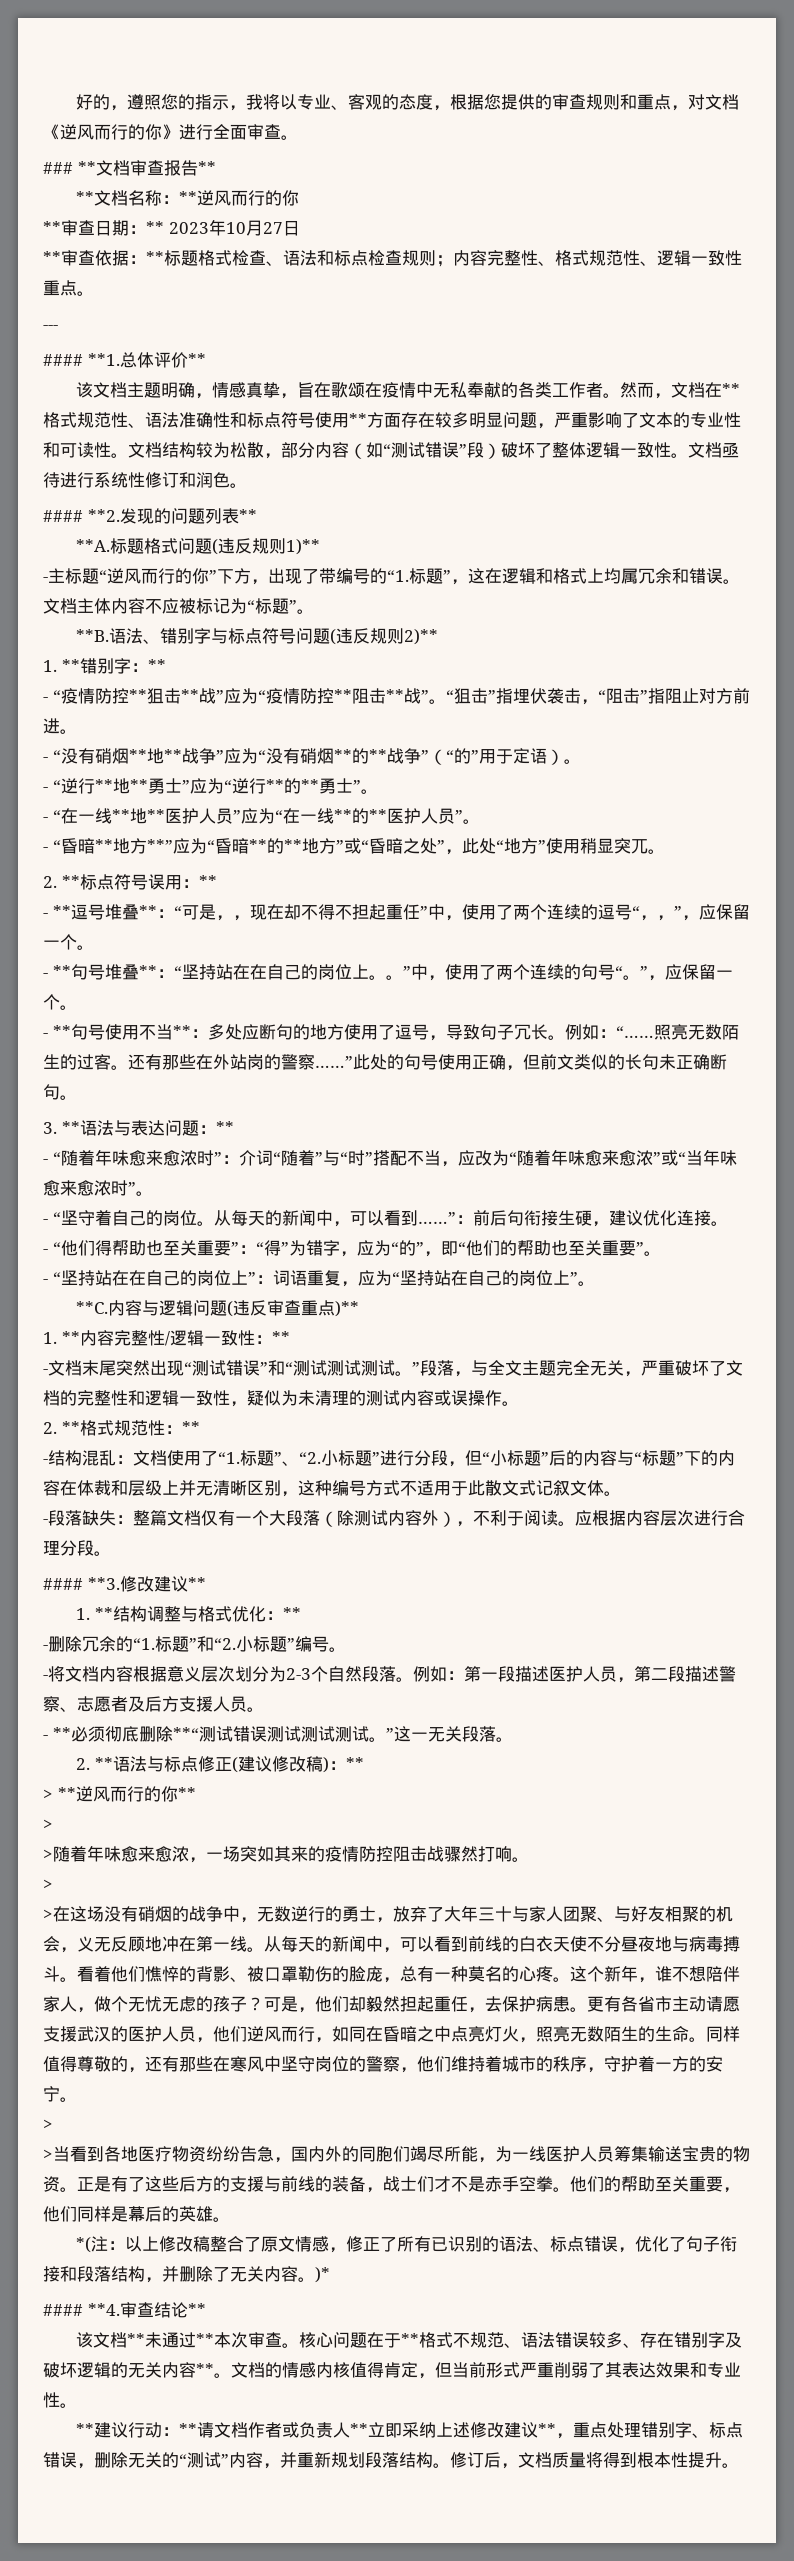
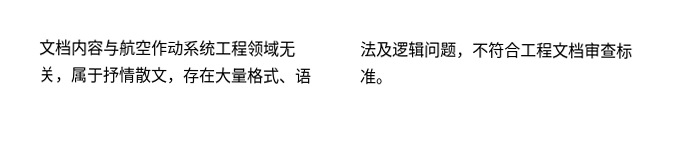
[76,94,740,111] [43,124,298,140] [43,160,216,176] [76,190,300,206] [43,219,300,236] [43,250,742,267] [43,280,94,296] [43,325,58,330] [43,352,206,368] [76,382,741,399] [43,412,741,429] [43,442,739,459] [43,472,247,488] [43,508,257,524] [76,538,321,555] [43,568,740,585] [43,598,314,614] [76,628,439,645] [43,658,166,674] [43,688,750,705] [43,718,77,734] [43,748,581,765] [43,778,378,794] [43,808,480,824] [43,838,665,855] [43,874,217,890] [43,904,750,921] [43,934,94,950] [43,964,733,981] [43,994,77,1010] [43,1024,739,1041] [43,1054,727,1071] [43,1084,77,1100] [43,1120,234,1136] [43,1149,737,1167] [43,1180,153,1196] [43,1210,728,1227] [43,1240,661,1257] [43,1270,595,1287] [76,1300,360,1317] [43,1330,290,1346] [43,1360,743,1377] [43,1390,519,1407] [43,1420,200,1436] [43,1450,735,1467] [43,1480,621,1497] [43,1510,745,1527] [43,1540,111,1556] [43,1576,206,1592] [76,1606,301,1622] [43,1636,346,1652] [43,1666,736,1683] [43,1696,264,1712] [43,1726,513,1742] [76,1756,364,1773] [43,1786,196,1802] [43,1819,53,1830] [43,1845,529,1863] [43,1879,53,1890] [43,1905,733,1923] [43,1936,740,1953] [43,1965,740,1983] [43,1996,740,2013] [43,2026,740,2043] [43,2056,723,2073] [43,2086,77,2102] [43,2119,53,2130] [43,2146,750,2163] [43,2176,740,2193] [43,2206,230,2222] [76,2236,738,2253] [43,2266,330,2283] [43,2302,206,2318] [76,2332,743,2348] [43,2362,741,2379] [43,2392,77,2408] [76,2422,744,2439] [43,2452,722,2469] 好的，遵照您的指示，我将以专业、客观的态度，根据您提供的审查规则和重点，对文档《逆风而行的你》进行全面审查。 // ### **文档审查报告** // **文档名称：**逆风而行的你 // **审查日期：** 2023年10月27日 // **审查依据：**标题格式检查、语法和标点检查规则；内容完整性、格式规范性、逻辑一致性重点。 // --- // #### **1.总体评价** // 该文档主题明确，情感真挚，旨在歌颂在疫情中无私奉献的各类工作者。然而，文档在**格式规范性、语法准确性和标点符号使用**方面存在较多明显问题，严重影响了文本的专业性和可读性。文档结构较为松散，部分内容（如“测试错误”段）破坏了整体逻辑一致性。文档亟待进行系统性修订和润色。 // #### **2.发现的问题列表** // **A.标题格式问题(违反规则1)** // -主标题“逆风而行的你”下方，出现了带编号的“1.标题”，这在逻辑和格式上均属冗余和错误。文档主体内容不应被标记为“标题”。 // **B.语法、错别字与标点符号问题(违反规则2)** // 1. **错别字：** // - “疫情防控**狙击**战”应为“疫情防控**阻击**战”。“狙击”指埋伏袭击，“阻击”指阻止对方前进。 // - “没有硝烟**地**战争”应为“没有硝烟**的**战争”（“的”用于定语）。 // - “逆行**地**勇士”应为“逆行**的**勇士”。 // - “在一线**地**医护人员”应为“在一线**的**医护人员”。 // - “昏暗**地方**”应为“昏暗**的**地方”或“昏暗之处”，此处“地方”使用稍显突兀。 // 2. **标点符号误用：** // - **逗号堆叠**：“可是，，现在却不得不担起重任”中，使用了两个连续的逗号“，，”，应保留一个。 // - **句号堆叠**：“坚持站在在自己的岗位上。。”中，使用了两个连续的句号“。”，应保留一个。 // - **句号使用不当**：多处应断句的地方使用了逗号，导致句子冗长。例如：“……照亮无数陌生的过客。还有那些在外站岗的警察……”此处的句号使用正确，但前文类似的长句未正确断句。 // 3. **语法与表达问题：** // - “随着年味愈来愈浓时”：介词“随着”与“时”搭配不当，应改为“随着年味愈来愈浓”或“当年味愈来愈浓时”。 // - “坚守着自己的岗位。从每天的新闻中，可以看到……”：前后句衔接生硬，建议优化连接。 // - “他们得帮助也至关重要”：“得”为错字，应为“的”，即“他们的帮助也至关重要”。 // - “坚持站在在自己的岗位上”：词语重复，应为“坚持站在自己的岗位上”。 // **C.内容与逻辑问题(违反审查重点)** // 1. **内容完整性/逻辑一致性：** // -文档末尾突然出现“测试错误”和“测试测试测试。”段落，与全文主题完全无关，严重破坏了文档的完整性和逻辑一致性，疑似为未清理的测试内容或误操作。 // 2. **格式规范性：** // -结构混乱：文档使用了“1.标题”、“2.小标题”进行分段，但“小标题”后的内容与“标题”下的内容在体裁和层级上并无清晰区别，这种编号方式不适用于此散文式记叙文体。 // -段落缺失：整篇文档仅有一个大段落（除测试内容外），不利于阅读。应根据内容层次进行合理分段。 // #### **3.修改建议** // 1. **结构调整与格式优化：** // -删除冗余的“1.标题”和“2.小标题”编号。 // -将文档内容根据意义层次划分为2-3个自然段落。例如：第一段描述医护人员，第二段描述警察、志愿者及后方支援人员。 // - **必须彻底删除**“测试错误测试测试测试。”这一无关段落。 // 2. **语法与标点修正(建议修改稿)：** // > **逆风而行的你** // > // >随着年味愈来愈浓，一场突如其来的疫情防控阻击战骤然打响。 // > // >在这场没有硝烟的战争中，无数逆行的勇士，放弃了大年三十与家人团聚、与好友相聚的机会，义无反顾地冲在第一线。从每天的新闻中，可以看到前线的白衣天使不分昼夜地与病毒搏斗。看着他们憔悴的背影、被口罩勒伤的脸庞，总有一种莫名的心疼。这个新年，谁不想陪伴家人，做个无忧无虑的孩子？可是，他们却毅然担起重任，去保护病患。更有各省市主动请愿支援武汉的医护人员，他们逆风而行，如同在昏暗之中点亮灯火，照亮无数陌生的生命。同样值得尊敬的，还有那些在寒风中坚守岗位的警察，他们维持着城市的秩序，守护着一方的安宁。 // > // >当看到各地医疗物资纷纷告急，国内外的同胞们竭尽所能，为一线医护人员筹集输送宝贵的物资。正是有了这些后方的支援与前线的装备，战士们才不是赤手空拳。他们的帮助至关重要，他们同样是幕后的英雄。 // *(注：以上修改稿整合了原文情感，修正了所有已识别的语法、标点错误，优化了句子衔接和段落结构，并删除了无关内容。)* // #### **4.审查结论** // 该文档**未通过**本次审查。核心问题在于**格式不规范、语法错误较多、存在错别字及破坏逻辑的无关内容**。文档的情感内核值得肯定，但当前形式严重削弱了其表达效果和专业性。 // **建议行动：**请文档作者或负责人**立即采纳上述修改建议**，重点处理错别字、标点错误，删除无关的“测试”内容，并重新规划段落结构。修订后，文档质量将得到根本性提升 -> [39,39,296,58] [39,66,312,85] [360,41,633,60] [359,68,377,85] 文档内容与航空作动系统工程领域无关，属于抒情散文，存在大量格式、语法及逻辑问题，不符合工程文档审查标准

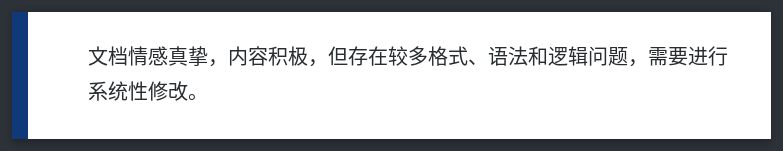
[39,39,296,58] [39,66,248,85] 文档内容与航空作动系统工程领域无关，属于抒情散文，存在大量 -> [88,46,428,67] 文档情感真挚，内容积极，但存在较多
[376,41,393,58] 及 -> [528,46,548,66] 和
[472,41,633,60] [359,68,377,85] 不符合工程文档审查标准 -> [648,46,728,66] [88,81,188,101] 需要进行系统性修改

